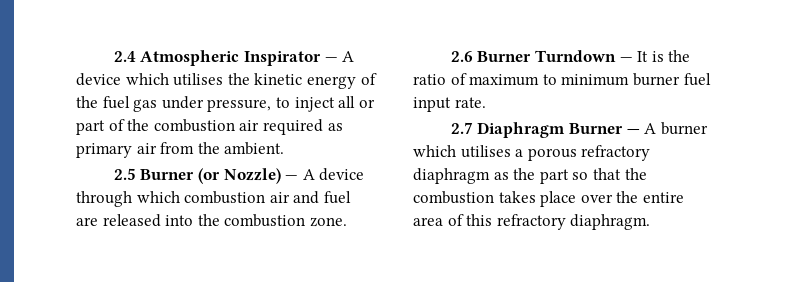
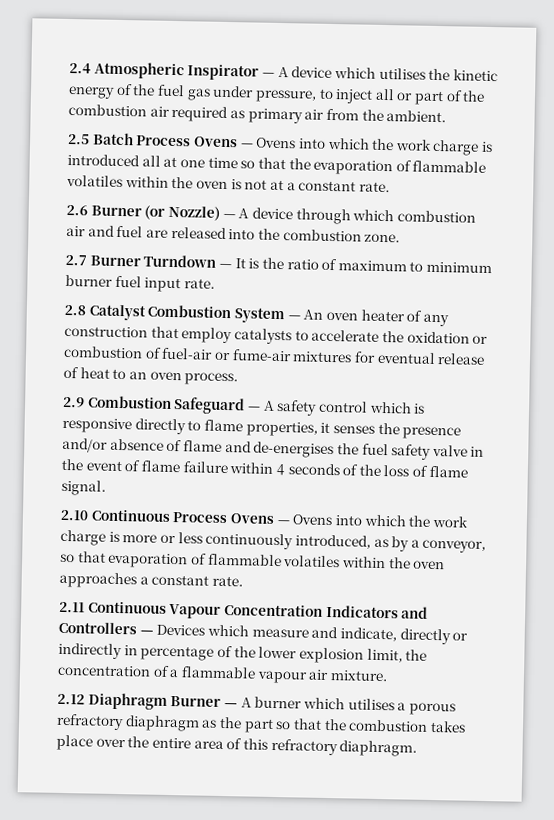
(136, 174) none -> [92,132,494,156] [67,153,487,176] [66,174,390,193] [66,204,88,216] Batch Process Ovens — Ovens into which the work charge is introduced all at one time so that the evaporation of flammable volatiles within the oven is not at a constant rate. // 2.6
[450,51,473,62] 2.6 -> [65,254,87,266] 2.7
[450,122,473,134] 2.7 -> [64,304,449,327] [64,325,489,345] [63,345,486,365] [63,366,239,386] [63,395,426,416] [62,417,462,440] [62,437,485,460] [61,458,468,478] [61,479,106,496] [60,509,469,528] [60,529,487,554] [60,551,446,570] [59,571,243,589] [59,601,429,619] [58,621,469,645] [58,642,428,664] [57,664,388,684] [57,693,85,705] 2.8 Catalyst Combustion System — An oven heater of any construction that employ catalysts to accelerate the oxidation or combustion of fuel-air or fume-air mixtures for eventual release of heat to an oven process. // 2.9 Combustion Safeguard — A safety control which is responsive directly to flame properties, it senses the presence and/or absence of flame and de-energises the fuel safety valve in the event of flame failure within 4 seconds of the loss of flame signal. // 2.10 Continuous Process Ovens — Ovens into which the work charge is more or less continuously introduced, as by a conveyor, so that evaporation of flammable volatiles within the oven approaches a constant rate. // 2.11 Continuous Vapour Concentration Indicators and Controllers — Devices which measure and indicate, directly or indirectly in percentage of the lower explosion limit, the concentration of a flammable vapour air mixture. // 2.12

